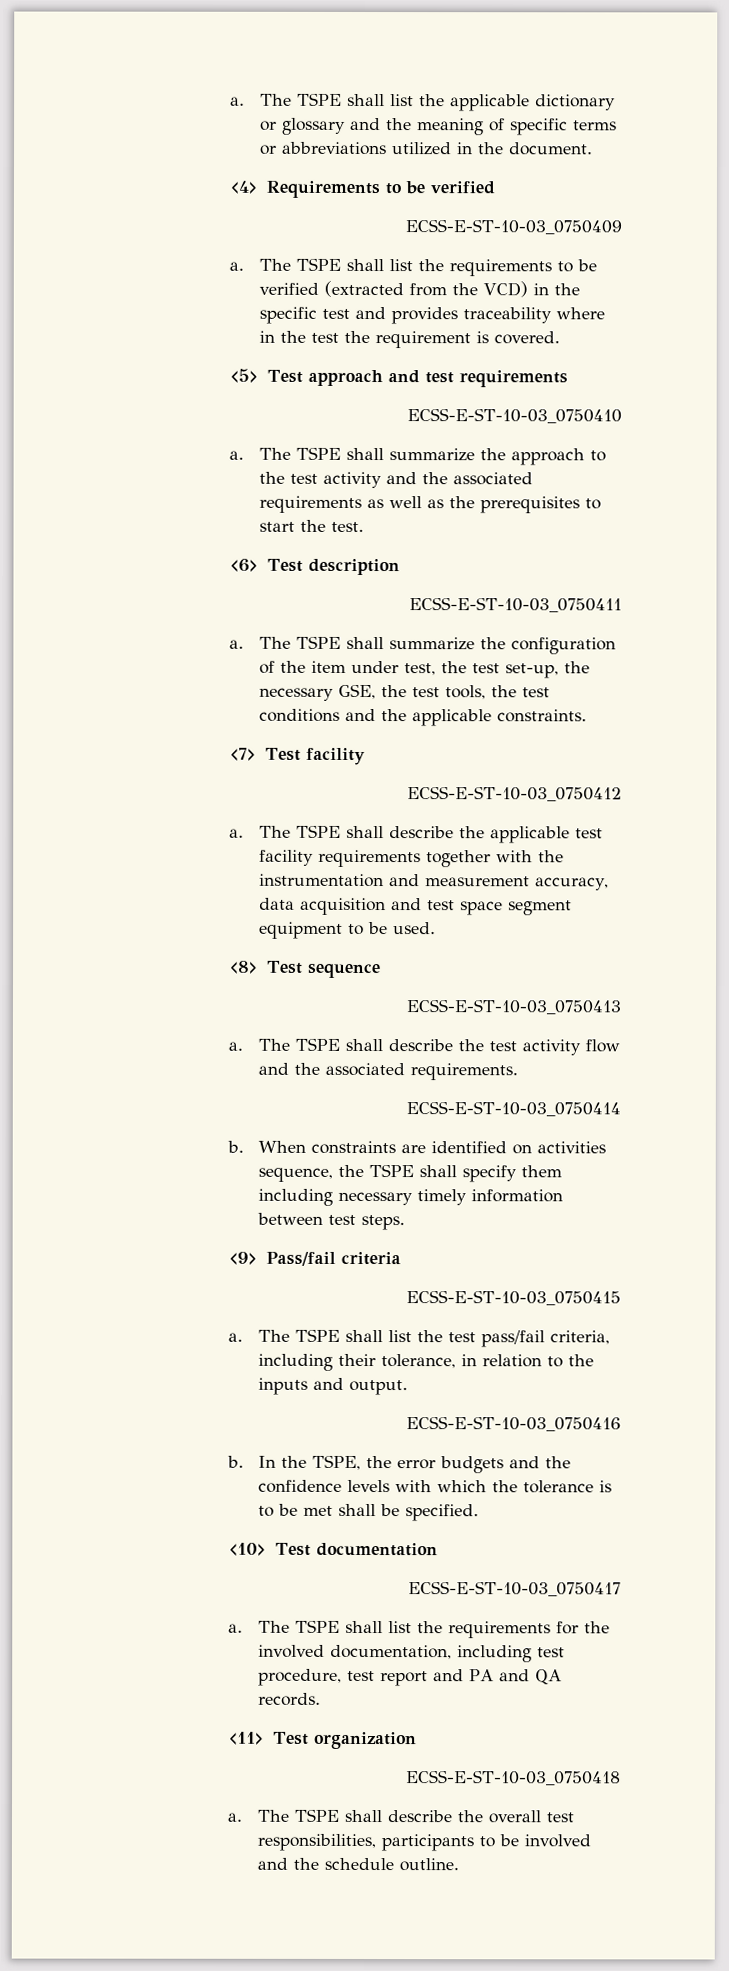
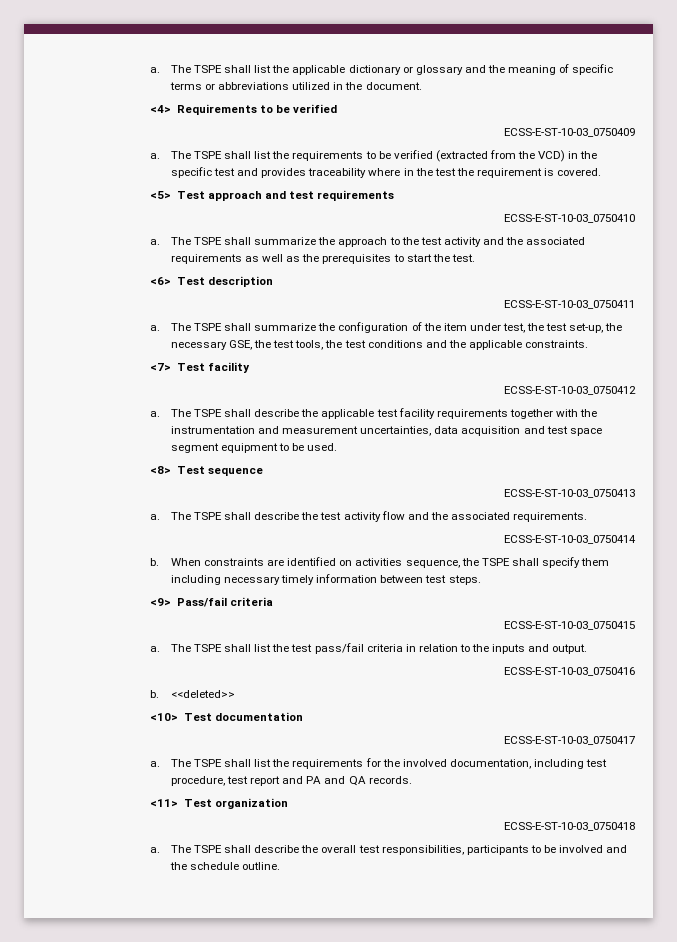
[535,877,610,891] accuracy, -> [360,426,432,436] uncertainties,
[550,1330,611,1345] [258,1353,457,1371] criteria, including their tolerance, -> [366,644,403,652] criteria
[258,1454,572,1474] [258,1479,613,1494] [258,1503,480,1522] In the TSPE, the error budgets and the confidence levels with which the tolerance is to be met shall be specified. -> [170,690,235,698] <<deleted>>

